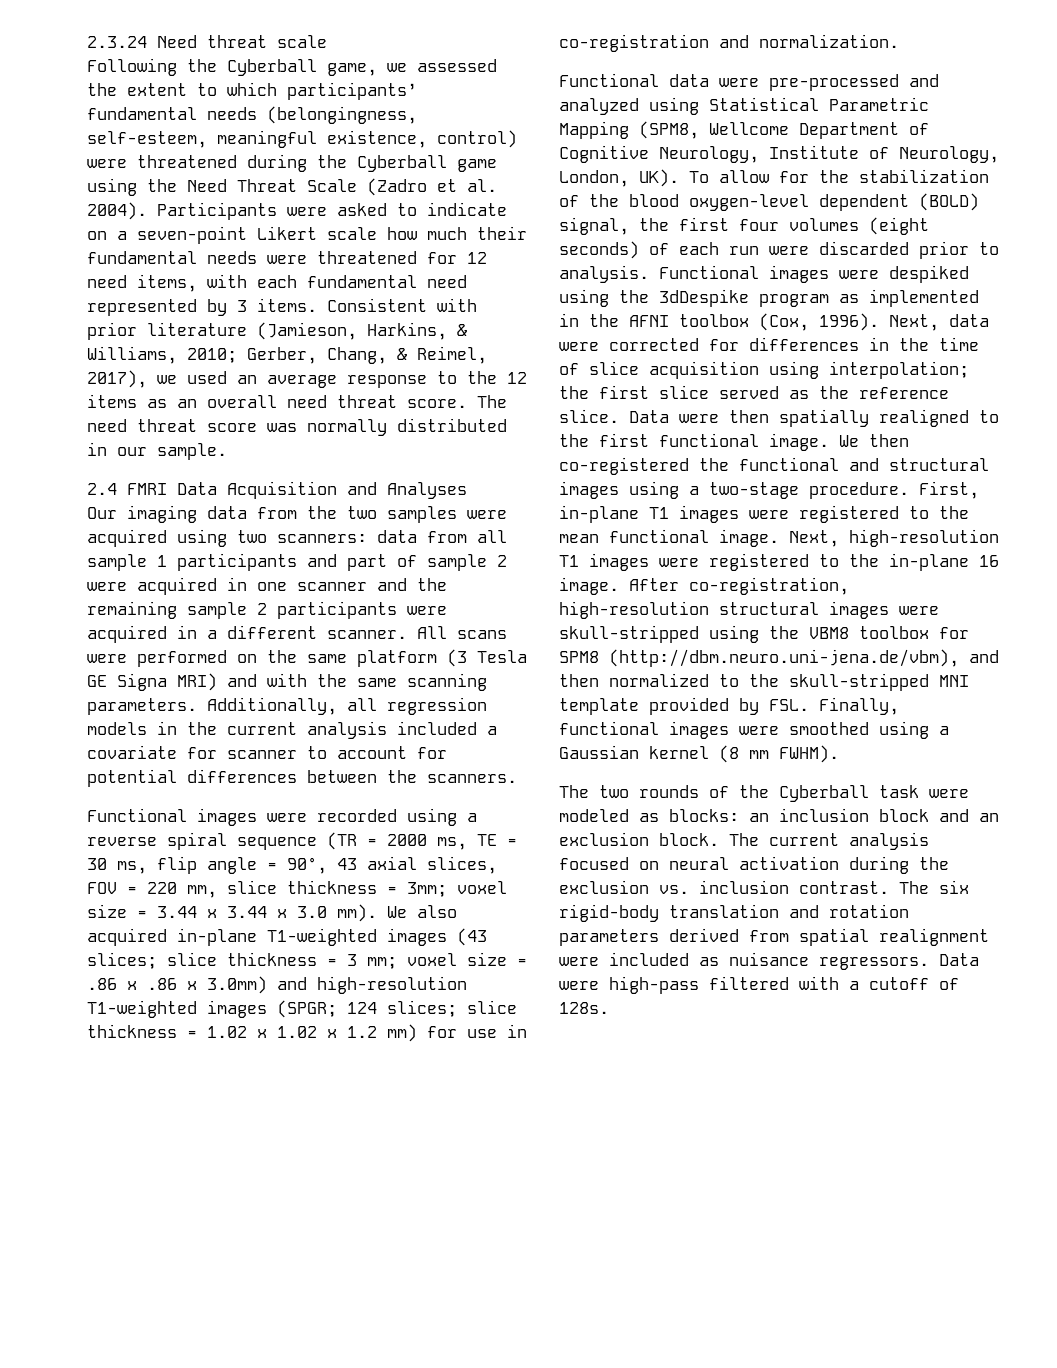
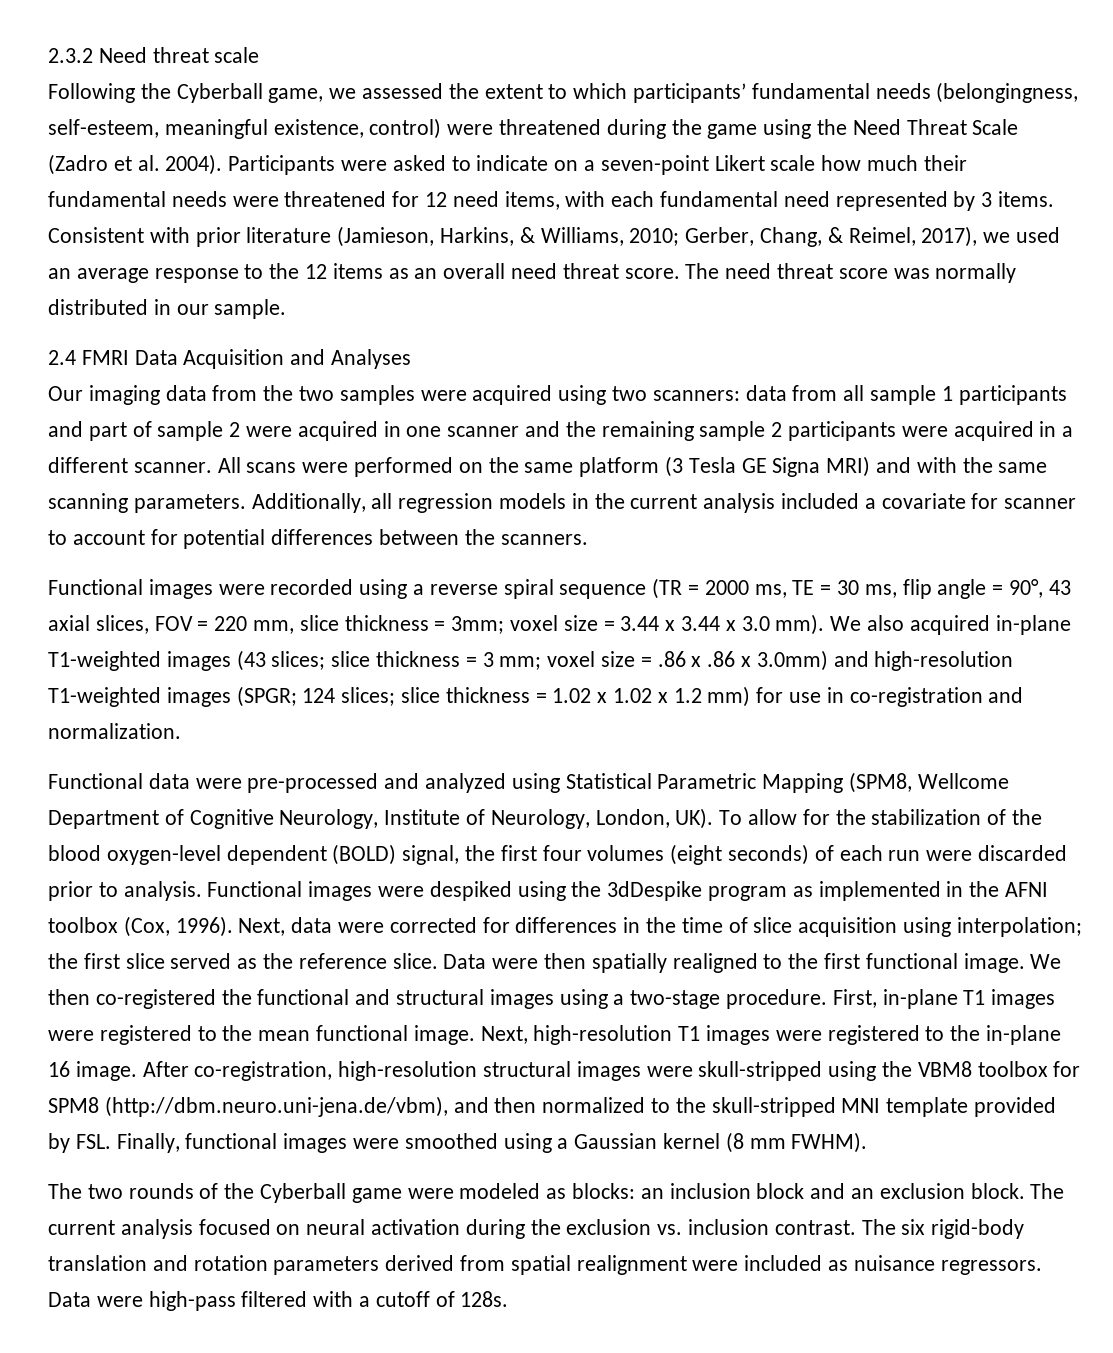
[87,36,147,48] 2.3.24 -> [48,48,93,63] 2.3.2
[357,155,447,172] Cyberball -> (702, 127) none
[879,785,919,798] task -> [351,1188,402,1203] game

